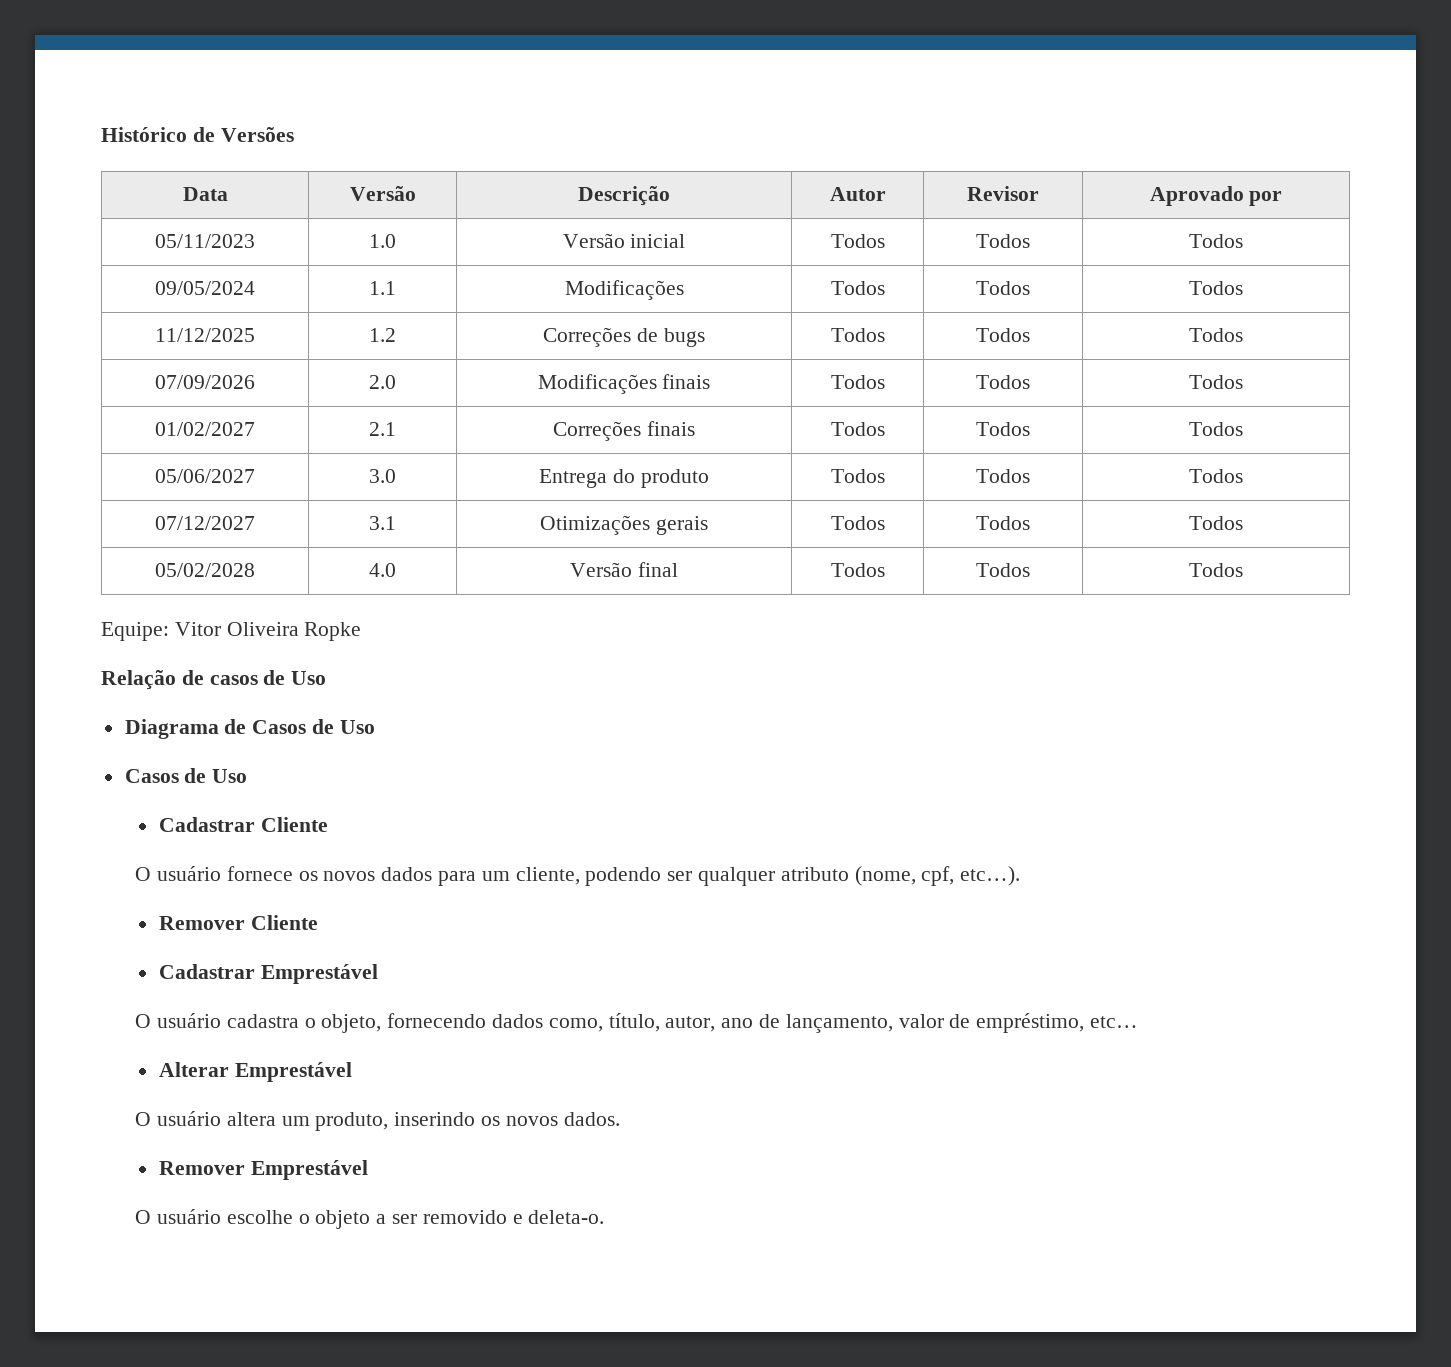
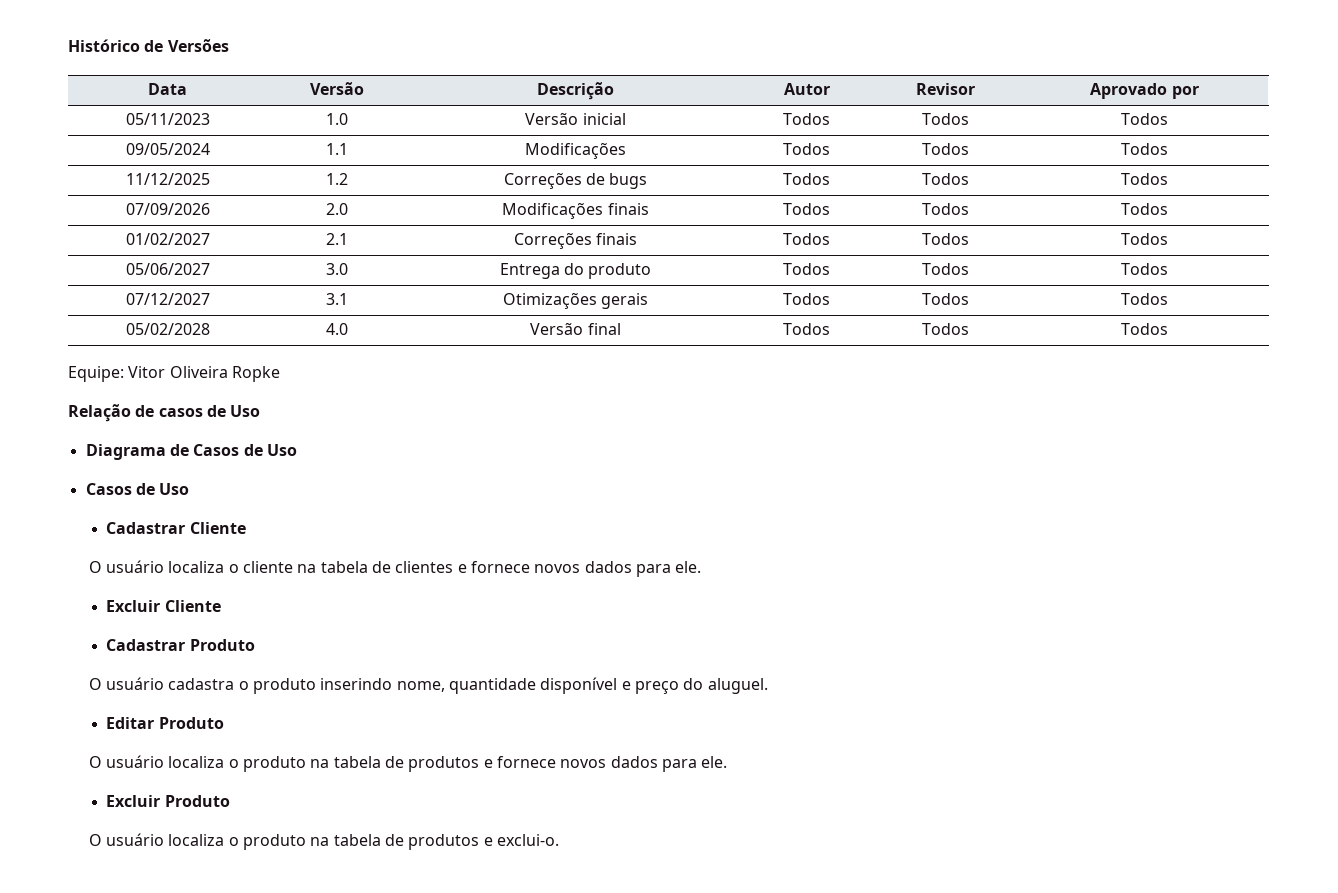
[226,866,1021,886] [158,916,245,930] fornece os novos dados para um cliente, podendo ser qualquer atributo (nome, cpf, etc…). // Remover -> [168,561,702,577] [106,600,161,612] localiza o cliente na tabela de clientes e fornece novos dados para ele. // Excluir
[260,964,378,984] Emprestável -> [189,639,255,651] Produto
[321,1013,1139,1033] [158,1062,352,1082] [135,1111,620,1131] [158,1160,368,1180] [135,1209,605,1229] objeto, fornecendo dados como, título, autor, ano de lançamento, valor de empréstimo, etc… // Alterar Emprestável // O usuário altera um produto, inserindo os novos dados. // Remover Emprestável // O usuário escolhe o objeto a ser removido e deleta-o. -> [253,677,768,694] [106,717,224,729] [88,755,728,772] [106,795,230,807] [88,833,560,850] produto inserindo nome, quantidade disponível e preço do aluguel. // Editar Produto // O usuário localiza o produto na tabela de produtos e fornece novos dados para ele. // Excluir Produto // O usuário localiza o produto na tabela de produtos e exclui-o.

